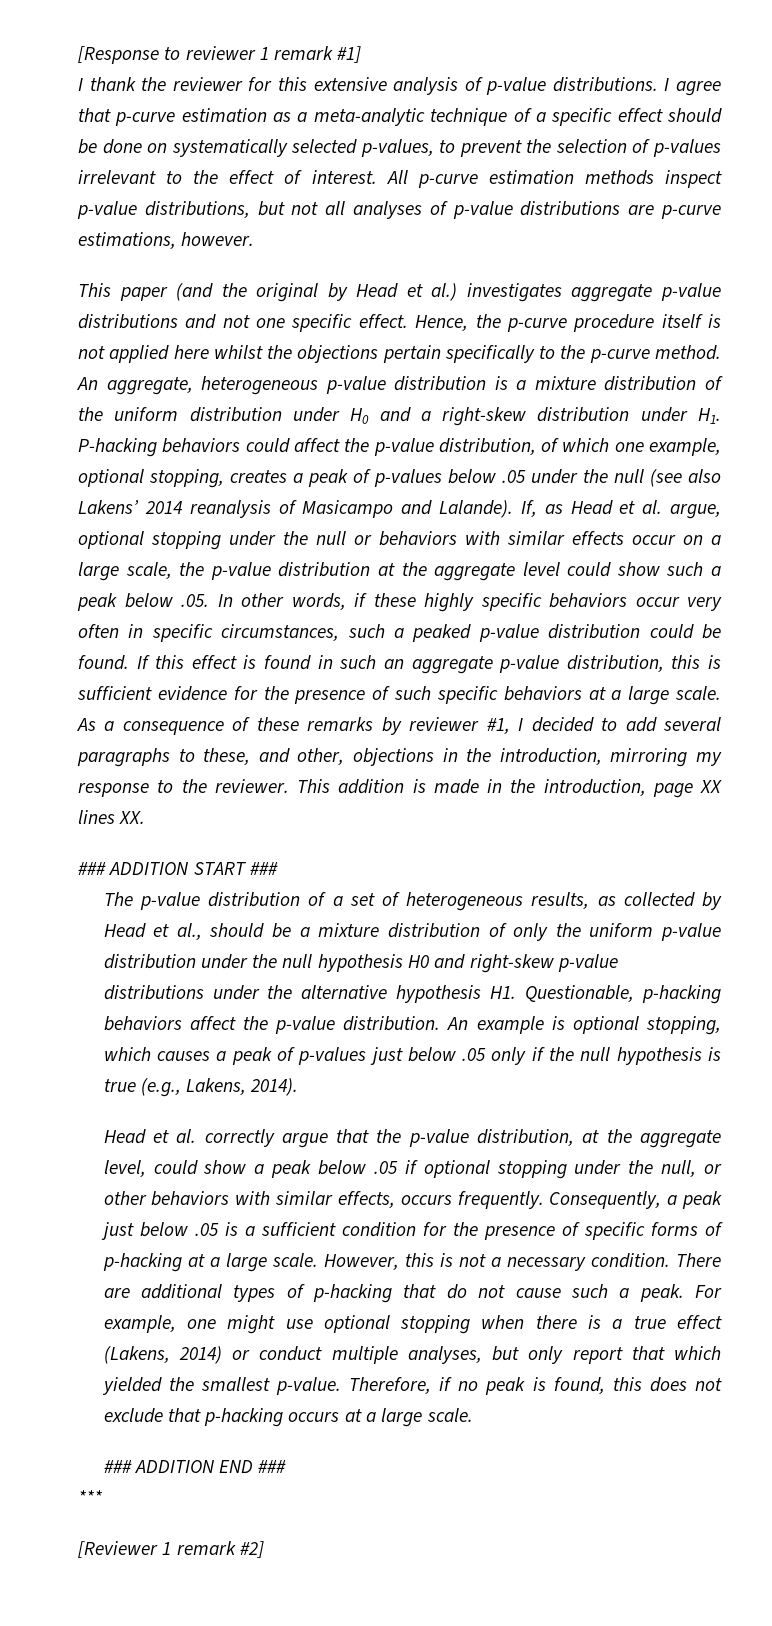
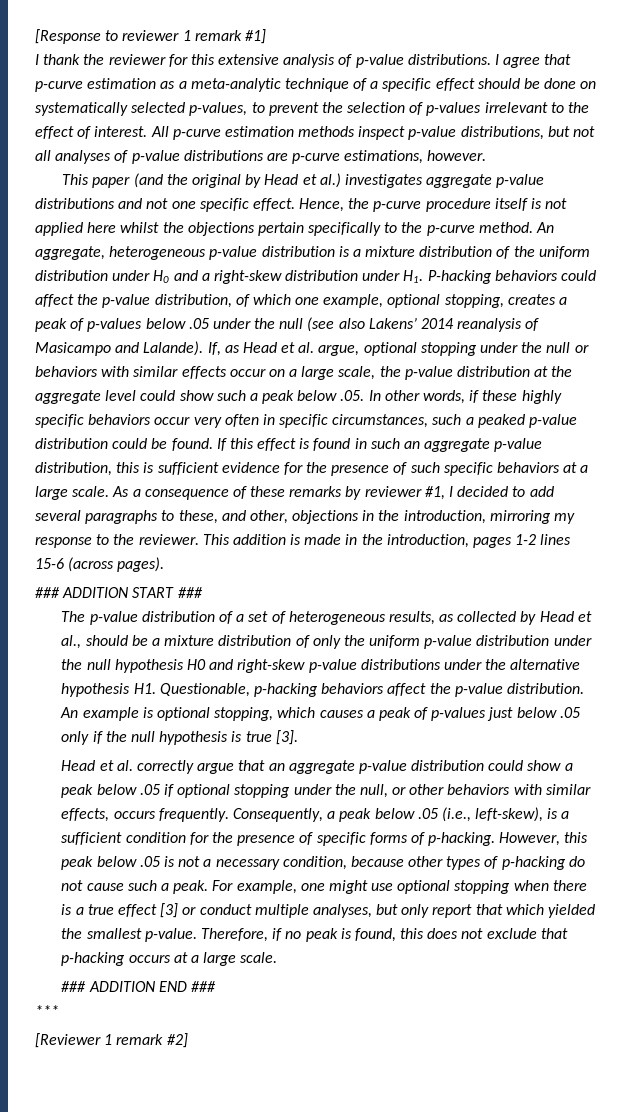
[652,780,722,798] [78,810,146,824] page XX lines XX. -> [473,534,572,548] [35,557,165,572] pages 1-2 lines 15-6 (across pages).
[140,1078,299,1097] (e.g., Lakens, 2014). -> [275,730,298,745] [3].
[376,1129,722,1148] [103,1160,146,1177] the p-value distribution, at the aggregate level, -> [268,760,485,774] an aggregate p-value distribution
[100,1222,219,1240] just below .05 -> [374,807,544,822] below .05 (i.e., left-skew),
[102,1253,721,1272] [103,1284,223,1299] p-hacking at a large scale. However, this is not a necessary condition. There are additional -> [428,832,589,846] [61,856,444,870] p-hacking. However, this peak below .05 is not a necessary condition, because other
[403,1284,437,1298] that -> (566, 863) none
[103,1346,222,1364] (Lakens, 2014) -> [160,903,179,918] [3]

